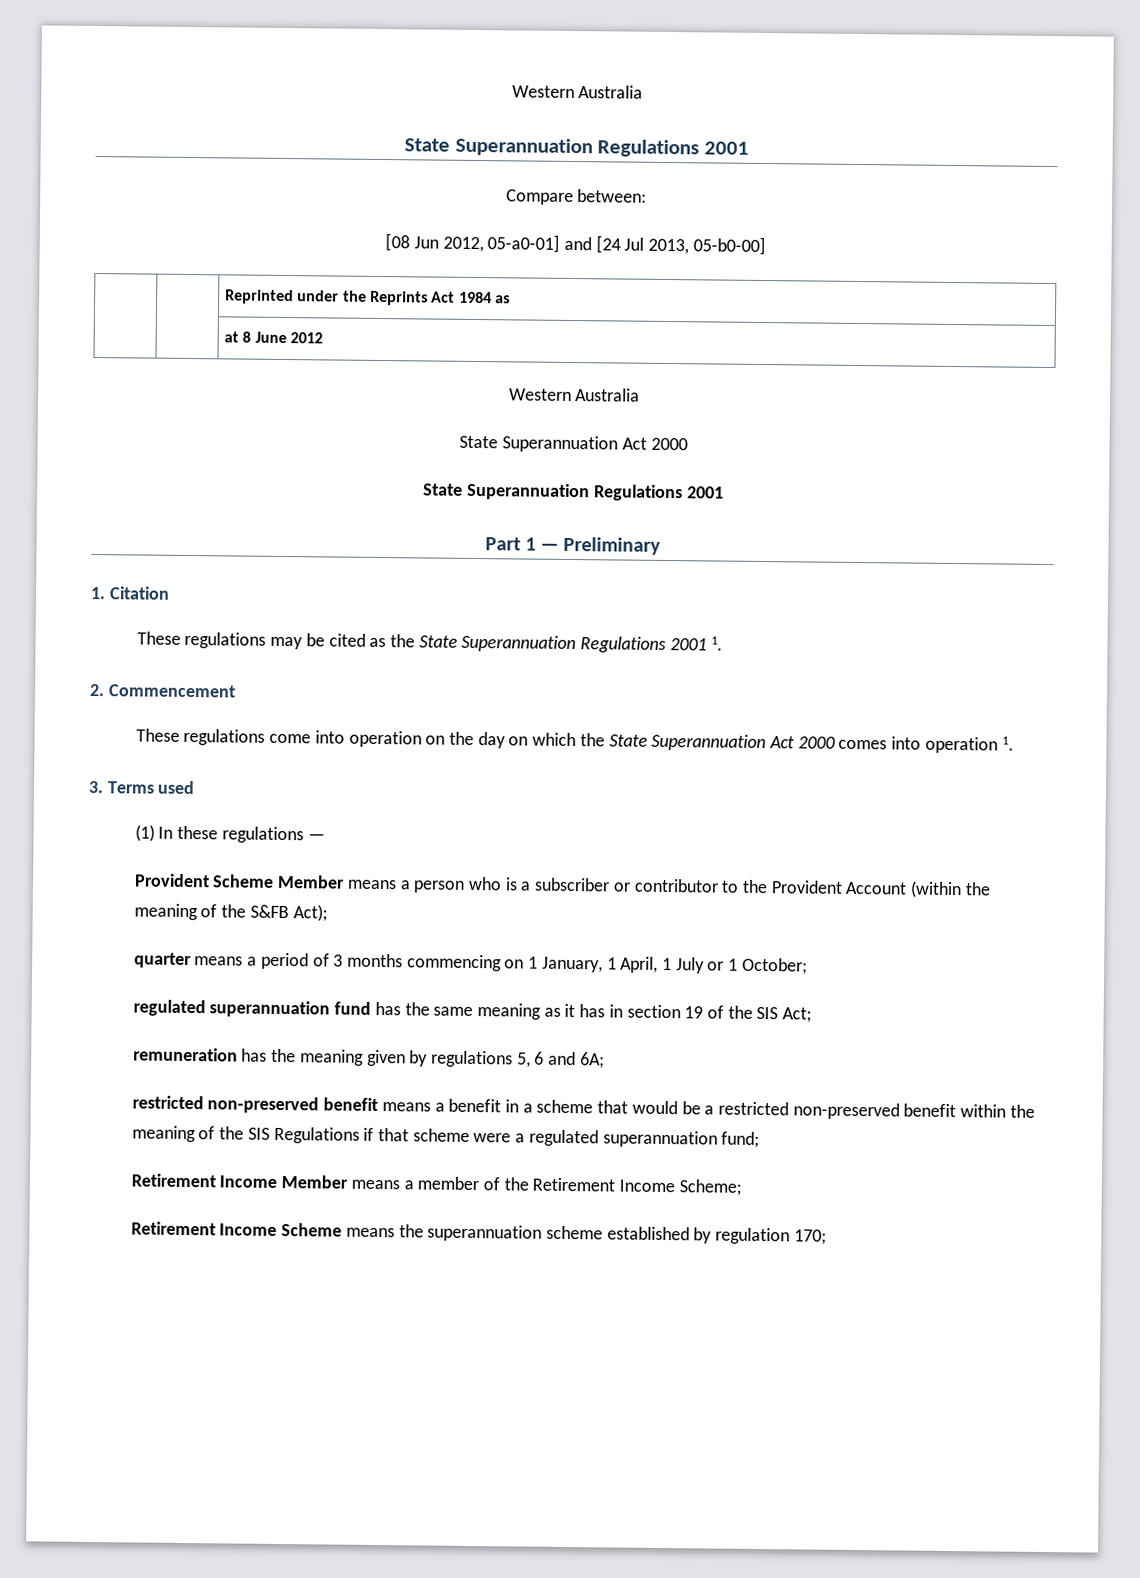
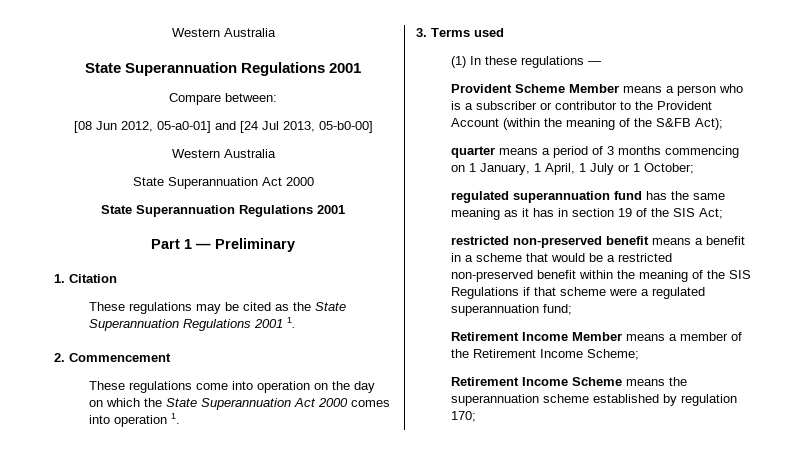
[225,289,511,306] [224,331,324,344] // | | Reprinted under the Reprints Act 1984 as // | | at 8 June 2012 -> (373, 127) none
[132,1047,605,1069] // remuneration has the meaning given by regulations 5, 6 and 6A; -> (724, 213) none

